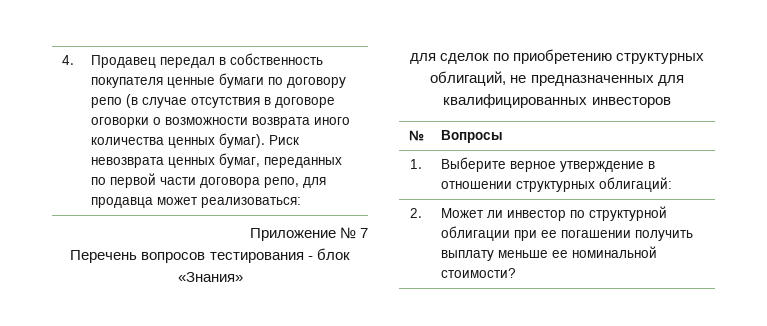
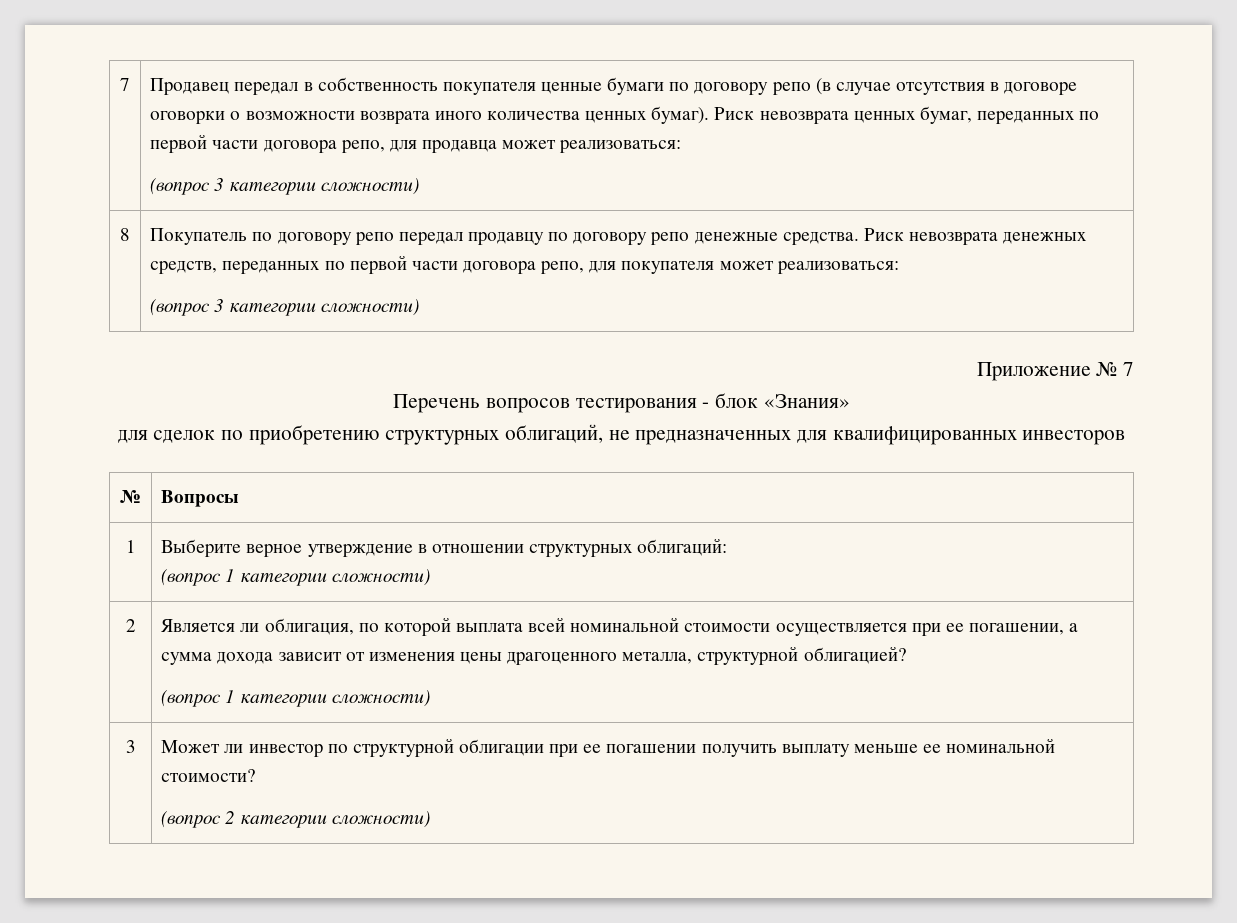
[61,55,74,65] 4. -> [120,78,130,91] 7
(301, 202) none -> [150,178,419,195] [120,228,130,241] [150,228,1088,245] [150,256,899,274] [150,299,419,316] // (вопрос 3 категории сложности) // 8 | Покупатель по договору репо передал продавцу по договору репо денежные средства. Риск невозврата денежных средств, переданных по первой части договора репо, для покупателя может реализоваться: // (вопрос 3 категории сложности)
[410,159,422,169] 1. -> [125,540,136,553] 1
[410,208,422,218] // 2. -> [161,569,430,586] [125,619,136,632] [161,618,1079,636] [161,647,906,665] [161,690,430,707] [125,740,136,753] // (вопрос 1 категории сложности) // 2 | Является ли облигация, по которой выплата всей номинальной стоимости осуществляется при ее погашении, а сумма дохода зависит от изменения цены драгоценного металла, структурной облигацией? // (вопрос 1 категории сложности) // 3
(516, 273) none -> [161,811,430,828] // (вопрос 2 категории сложности)

